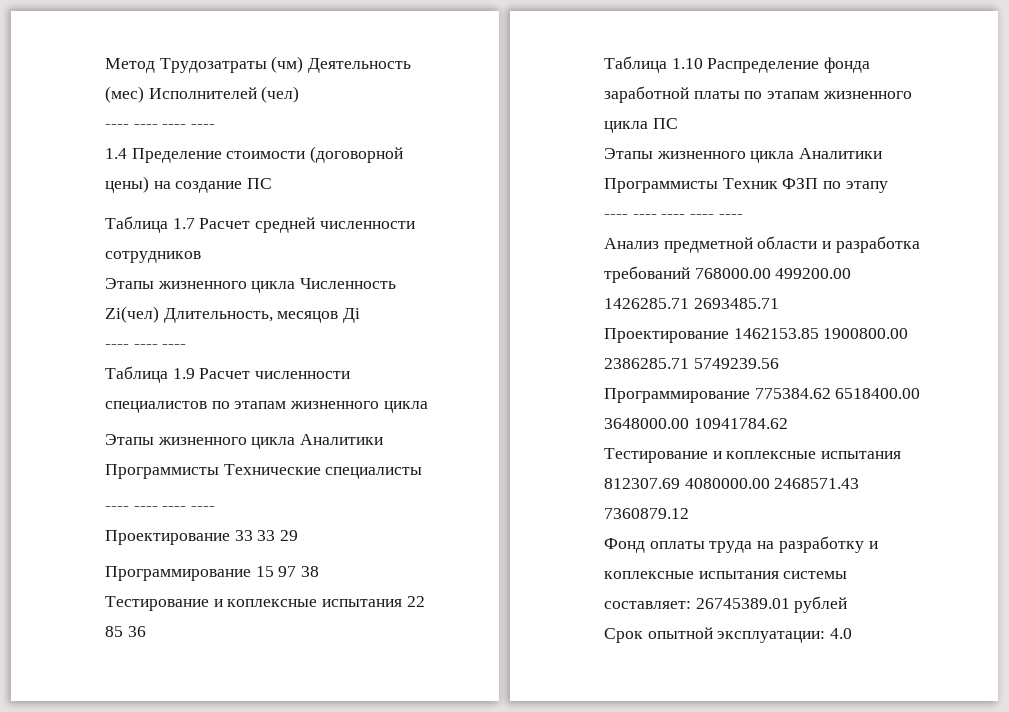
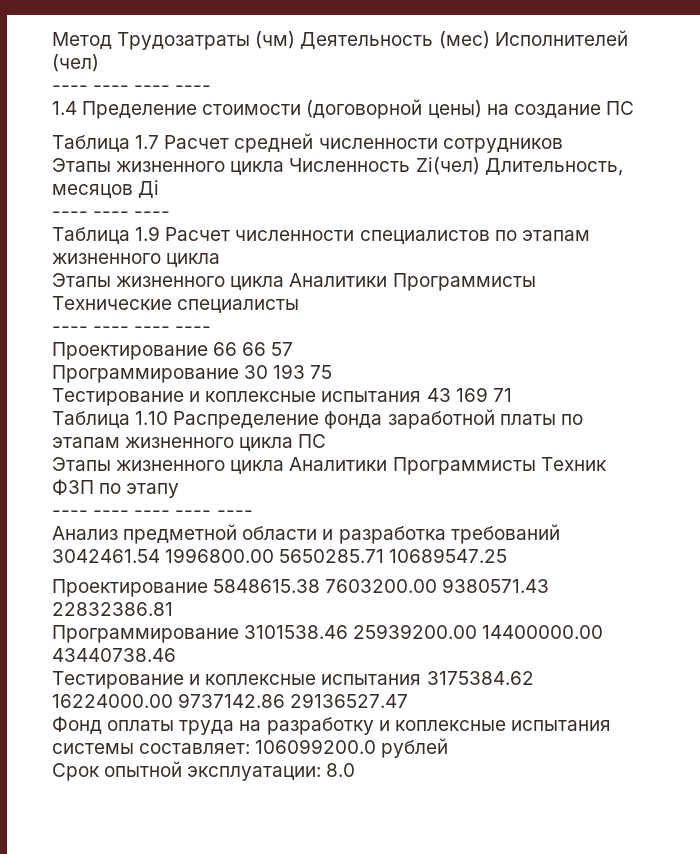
[234,530,299,541] [105,566,320,581] [105,596,425,611] [105,626,146,637] 33 33 29 // Программирование 15 97 38 // Тестирование и коплексные испытания 22 85 36 -> [213,342,294,356] [52,364,333,383] [52,387,512,406] 66 66 57 // Программирование 30 193 75 // Тестирование и коплексные испытания 43 169 71
[694,268,852,279] [604,298,779,309] [604,328,909,343] [604,358,779,369] [604,388,921,403] [604,418,788,429] [604,448,902,463] [604,478,860,489] [604,508,689,519] 768000.00 499200.00 1426285.71 2693485.71 // Проектирование 1462153.85 1900800.00 2386285.71 5749239.56 // Программирование 775384.62 6518400.00 3648000.00 10941784.62 // Тестирование и коплексные испытания 812307.69 4080000.00 2468571.43 7360879.12 -> [52,548,508,563] [52,578,550,597] [52,602,173,616] [52,624,604,643] [52,648,176,662] [52,671,534,689] [52,693,409,708] 3042461.54 1996800.00 5650285.71 10689547.25 // Проектирование 5848615.38 7603200.00 9380571.43 22832386.81 // Программирование 3101538.46 25939200.00 14400000.00 43440738.46 // Тестирование и коплексные испытания 3175384.62 16224000.00 9737142.86 29136527.47
[695,598,790,609] 26745389.01 -> [255,739,377,754] 106099200.0
[830,628,853,639] 4.0 -> [326,763,356,777] 8.0

